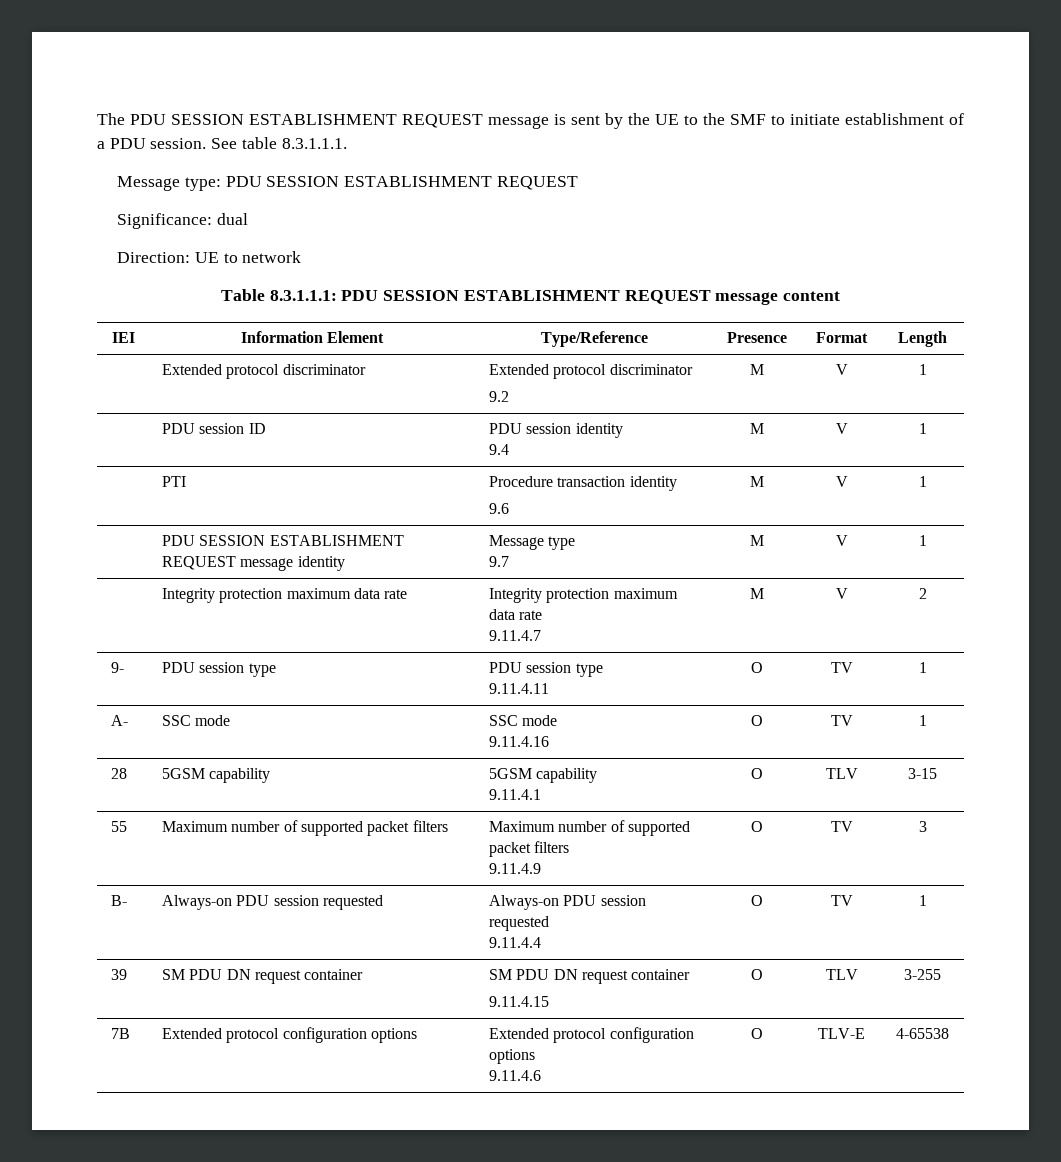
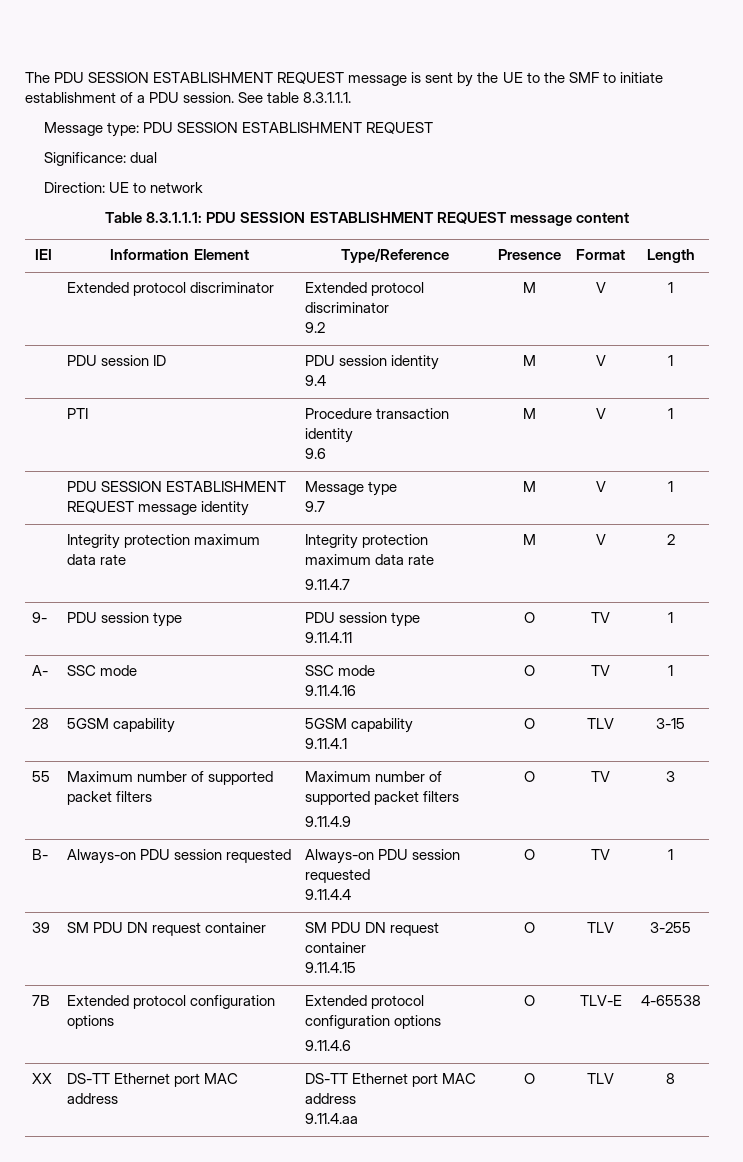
(949, 1033) none -> [32,1073,53,1084] [67,1073,239,1087] [67,1093,119,1104] [305,1073,477,1087] [305,1093,357,1104] [305,1113,359,1124] [524,1073,535,1084] [587,1073,614,1084] [666,1073,675,1084] // XX | DS-TT Ethernet port MAC address | DS-TT Ethernet port MAC address // 9.11.4.aa | O | TLV | 8

